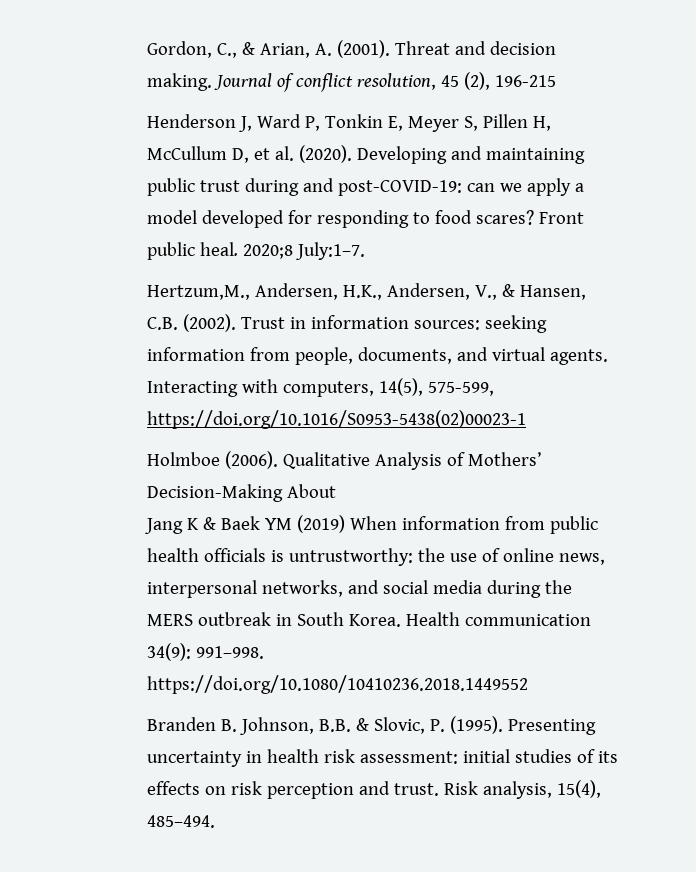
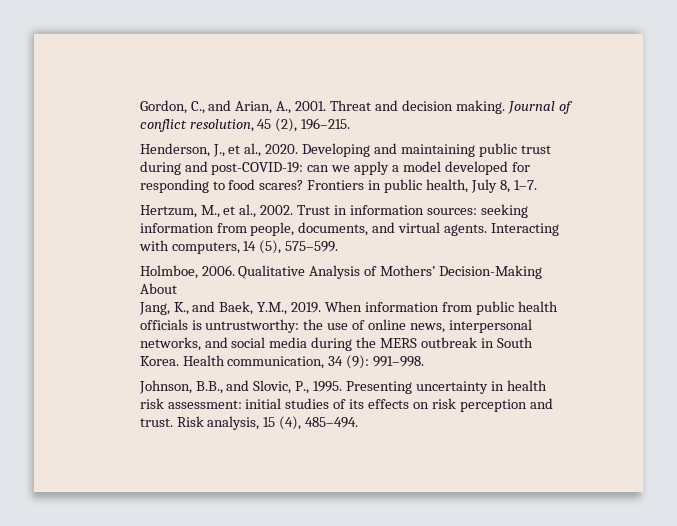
[241,40,390,58] & Arian, A. (2001). -> [208,100,327,114] and Arian, A., 2001.
[494,75,556,87] [146,114,551,132] [146,145,352,163] 196-215 // Henderson J, Ward P, Tonkin E, Meyer S, Pillen H, McCullum D, et al. (2020). -> [301,118,351,130] [139,143,299,157] 196–215. // Henderson, J., et al., 2020.
[538,212,584,224] [146,242,365,260] [146,283,586,300] [146,314,236,332] Front public heal. 2020;8 July:1–7. // Hertzum,M., Andersen, H.K., Andersen, V., & Hansen, C.B. (2002). -> [307,179,537,193] [139,204,294,218] Frontiers in public health, July 8, 1–7. // Hertzum, M., et al., 2002.
[378,378,494,396] [146,410,526,429] [146,451,278,469] 14(5), 575-599, https://doi.org/10.1016/S0953-5438(02)00023-1 // Holmboe (2006). -> [243,240,339,254] [139,265,235,279] 14 (5), 575–599. // Holmboe, 2006.
[144,515,345,534] Jang K & Baek YM (2019) -> [138,301,322,315] Jang, K., and Baek, Y.M., 2019.
[464,614,591,626] [146,643,264,661] [146,675,528,694] [146,716,503,735] communication 34(9): 991–998. https://doi.org/10.1080/10410236.2018.1449552 // Branden B. Johnson, B.B. & Slovic, P. (1995). -> [227,355,425,369] [138,380,343,394] communication, 34 (9): 991–998. // Johnson, B.B., and Slovic, P., 1995.
[556,780,601,798] 15(4), -> [263,416,302,430] 15 (4),

